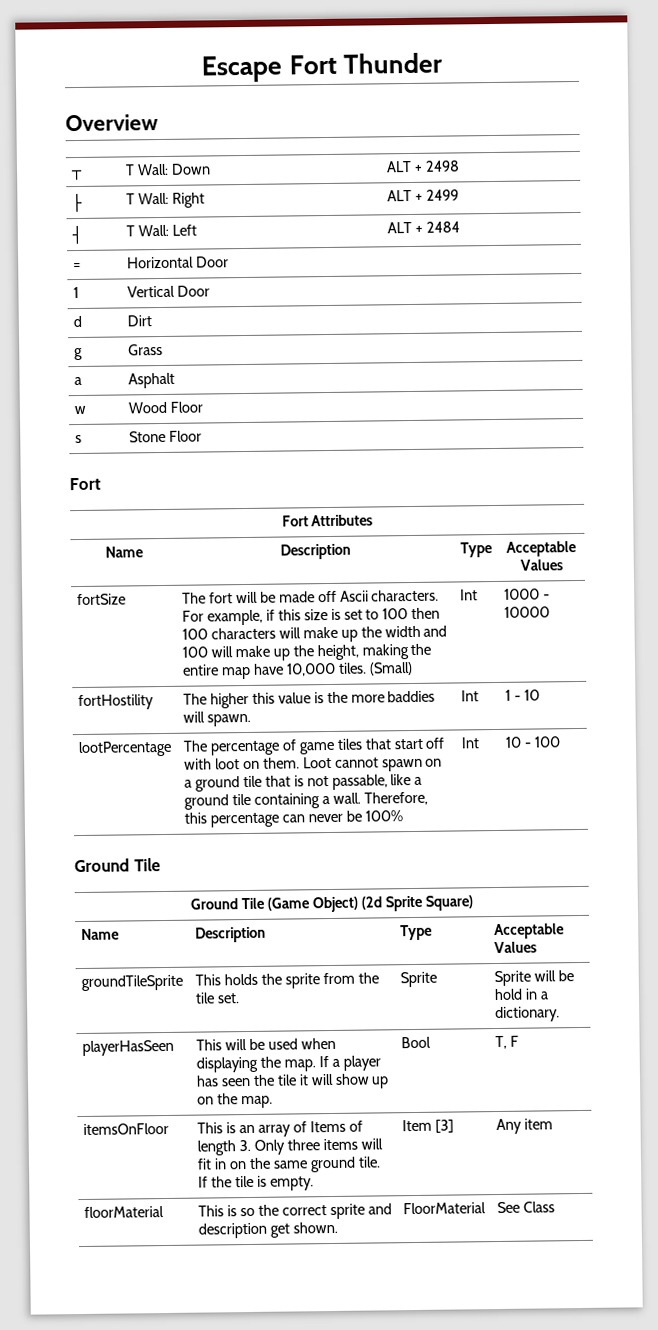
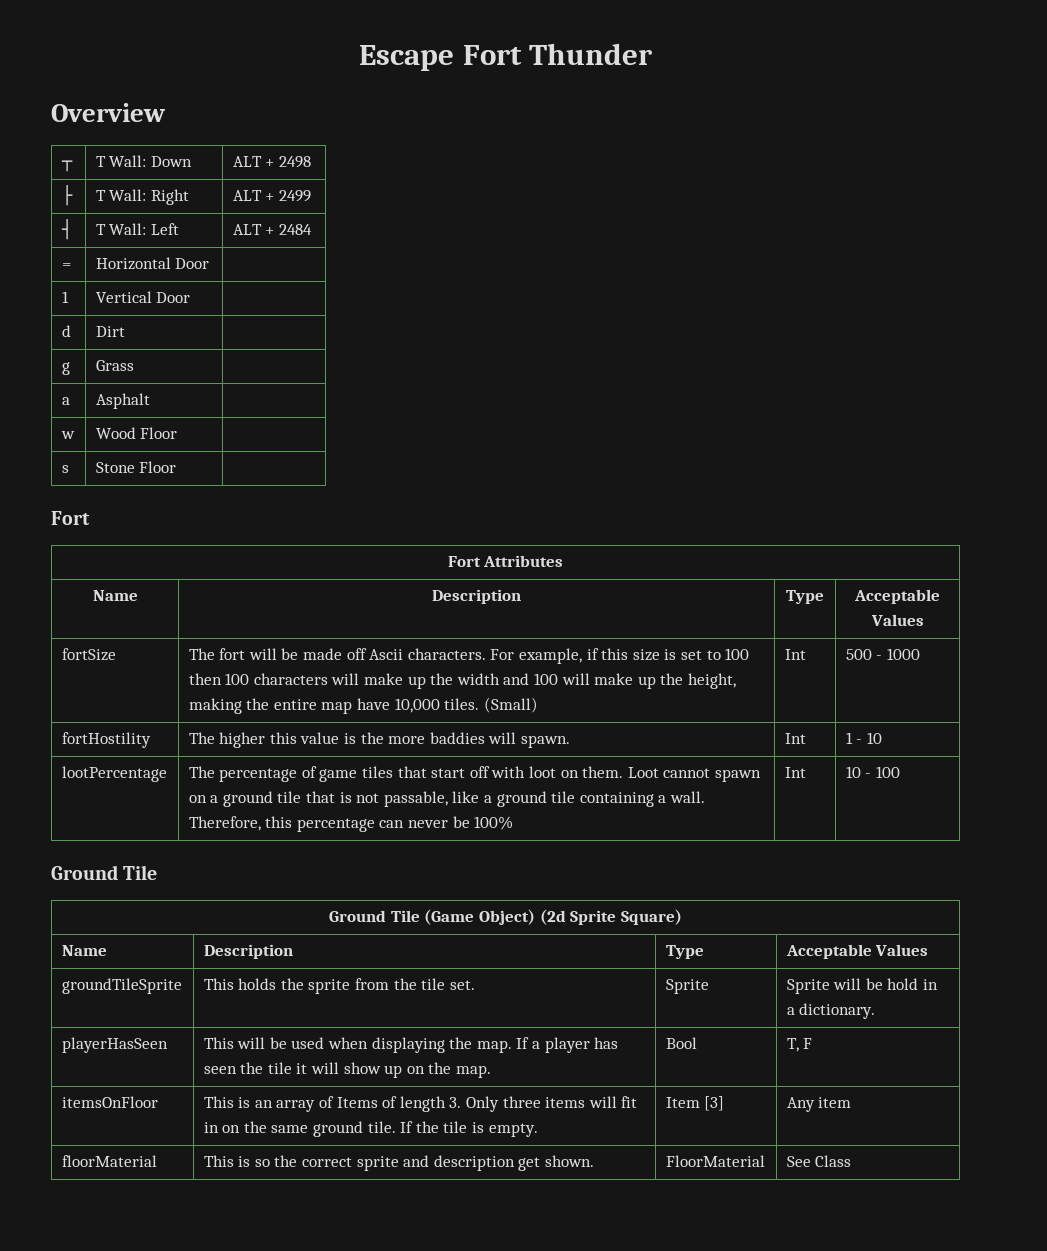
(479, 595) none -> [845,649,883,660] 500 -
[542,594,550,600] [504,606,551,618] - 10000 -> (920, 654) none

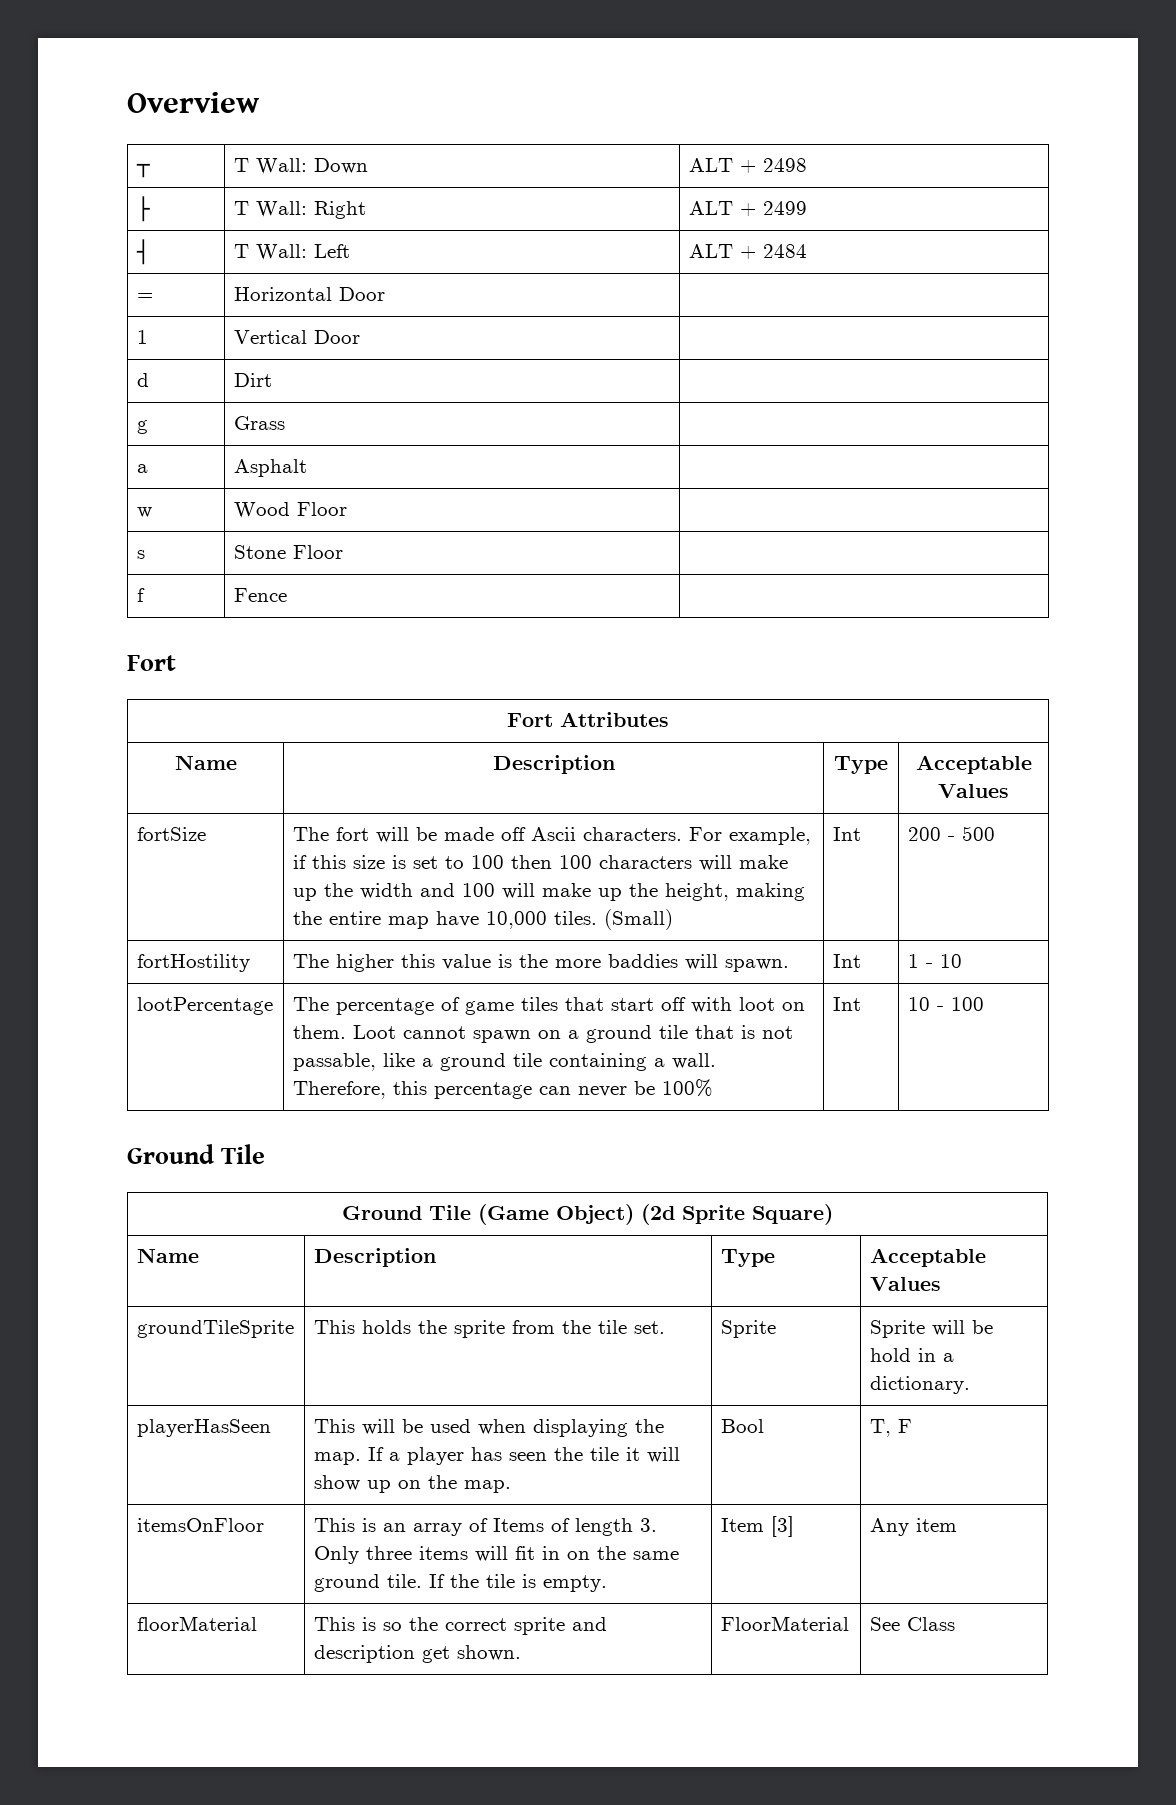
[359,43,653,71] Escape Fort Thunder // -> (127, 102) none
(177, 467) none -> [136,588,145,602] [233,588,287,602] // f | Fence |
(806, 654) none -> [907,827,955,841] 200 -
[876,648,920,660] - 1000 -> (995, 833) none

